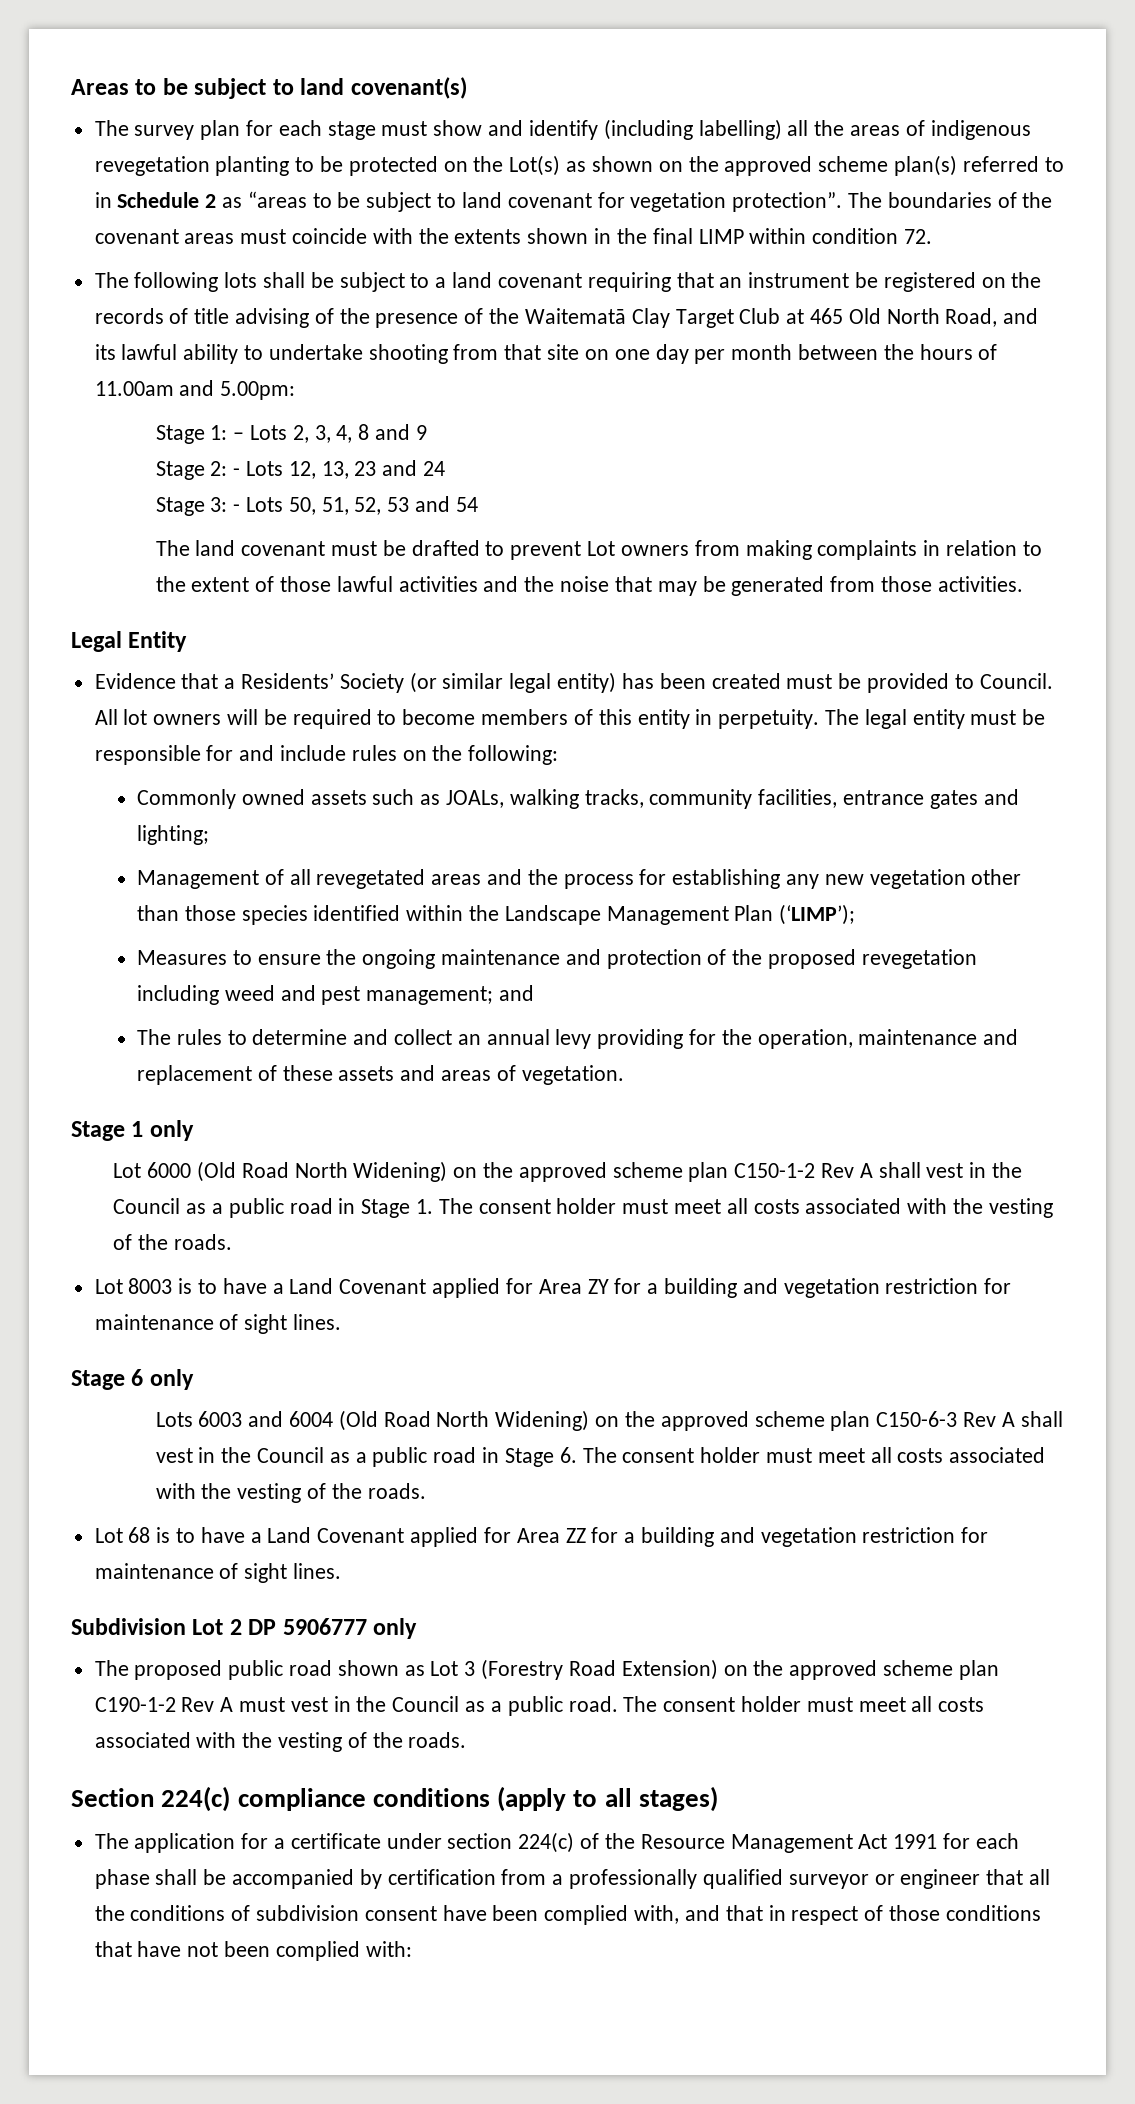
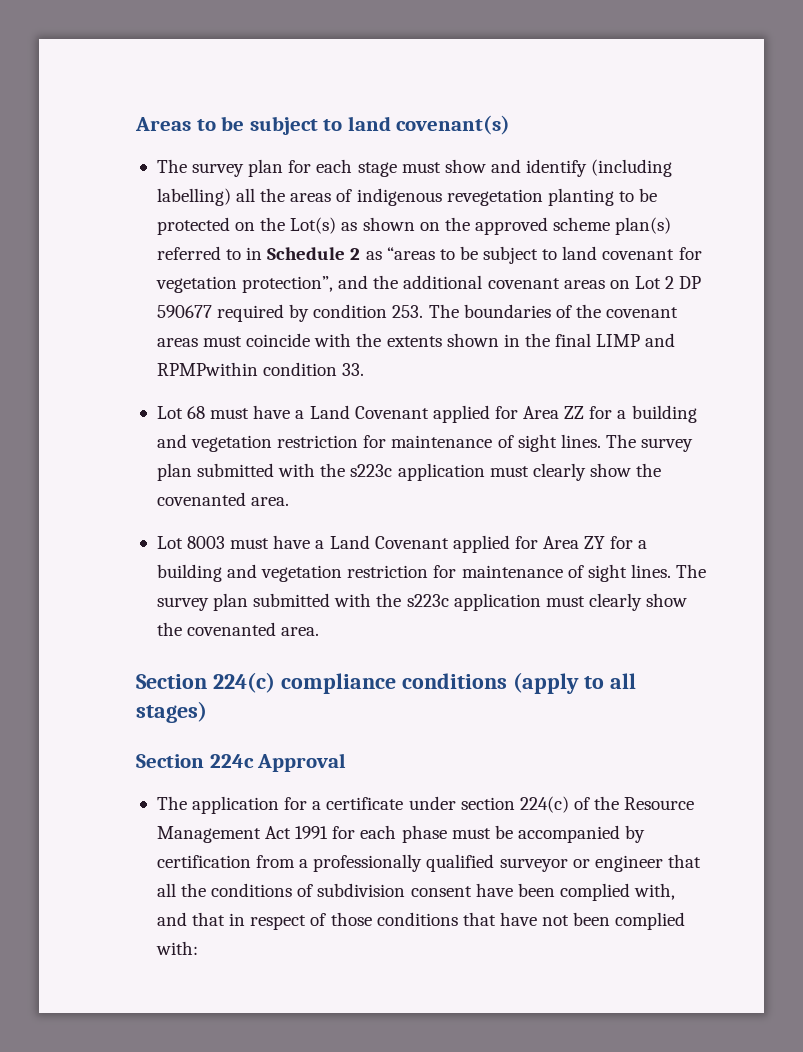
[732,192,843,212] protection”. -> [242,275,702,293] [156,304,424,322] protection”, and the additional covenant areas on Lot 2 DP 590677 required by condition 253.
[749,228,932,244] [94,272,1042,292] [94,308,1039,328] [94,344,998,364] [94,380,296,400] [155,424,427,444] [155,460,446,480] [155,496,478,516] [155,540,1042,560] [155,576,1023,596] [71,631,188,652] [94,672,1053,693] [94,709,1046,729] [94,745,559,765] [136,789,1019,809] [136,825,209,845] [136,869,1022,889] [136,904,856,925] [136,949,977,969] [136,985,534,1005] [136,1029,1019,1049] [136,1065,624,1085] [71,1120,194,1141] [113,1161,1023,1182] [113,1198,1053,1218] [113,1234,232,1250] within condition 72. // The following lots shall be subject to a land covenant requiring that an instrument be registered on the records of title advising of the presence of the Waitematā Clay Target Club at 465 Old North Road, and its lawful ability to undertake shooting from that site on one day per month between the hours of 11.00am and 5.00pm: // Stage 1: – Lots 2, 3, 4, 8 and 9 // Stage 2: - Lots 12, 13, 23 and 24 // Stage 3: - Lots 50, 51, 52, 53 and 54 // The land covenant must be drafted to prevent Lot owners from making complaints in relation to the extent of those lawful activities and the noise that may be generated from those activities. // Legal Entity // Evidence that a Residents’ Society (or similar legal entity) has been created must be provided to Council. All lot owners will be required to become members of this entity in perpetuity. The legal entity must be responsible for and include rules on the following: // Commonly owned assets such as JOALs, walking tracks, community facilities, entrance gates and lighting; // Management of all revegetated areas and the process for establishing any new vegetation other than those species identified within the Landscape Management Plan (‘LIMP’); // Measures to ensure the ongoing maintenance and protection of the proposed revegetation including weed and pest management; and // The rules to determine and collect an annual levy providing for the operation, maintenance and replacement of these assets and areas of vegetation. // Stage 1 only // Lot 6000 (Old Road North Widening) on the approved scheme plan C150-1-2 Rev A shall vest in the Council as a public road in Stage 1. The consent holder must meet all costs associated with the vesting of the roads. -> [645,333,676,347] [156,362,365,376] [156,405,697,423] [156,434,694,452] [156,463,662,481] [156,492,290,506] and RPMPwithin condition 33. // Lot 68 must have a Land Covenant applied for Area ZZ for a building and vegetation restriction for maintenance of sight lines. The survey plan submitted with the s223c application must clearly show the covenanted area.
[178,1278,218,1294] is to -> [230,538,270,549] must
[71,1369,194,1390] [155,1410,1063,1431] [155,1447,1046,1467] [155,1483,426,1503] [94,1527,989,1547] [94,1563,342,1583] [71,1618,418,1639] [94,1659,999,1680] [94,1696,985,1716] [94,1732,467,1752] // Stage 6 only // Lots 6003 and 6004 (Old Road North Widening) on the approved scheme plan C150-6-3 Rev A shall vest in the Council as a public road in Stage 6. The consent holder must meet all costs associated with the vesting of the roads. // Lot 68 is to have a Land Covenant applied for Area ZZ for a building and vegetation restriction for maintenance of sight lines. // Subdivision Lot 2 DP 5906777 only // The proposed public road shown as Lot 3 (Forestry Road Extension) on the approved scheme plan C190-1-2 Rev A must vest in the Council as a public road. The consent holder must meet all costs associated with the vesting of the roads. -> [676,564,707,578] [156,593,688,611] [156,622,320,636] The survey plan submitted with the s223c application must clearly show the covenanted area.
(719, 1799) none -> [136,753,347,772] // Section 224c Approval
[155,1869,198,1885] shall -> [451,828,491,839] must

